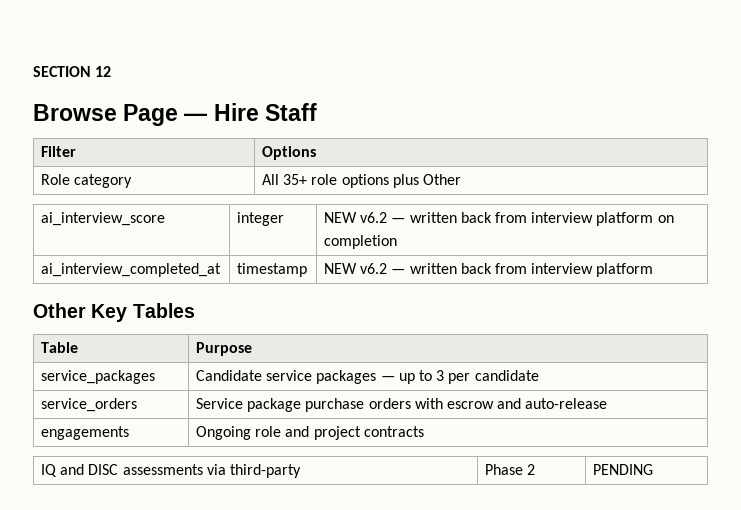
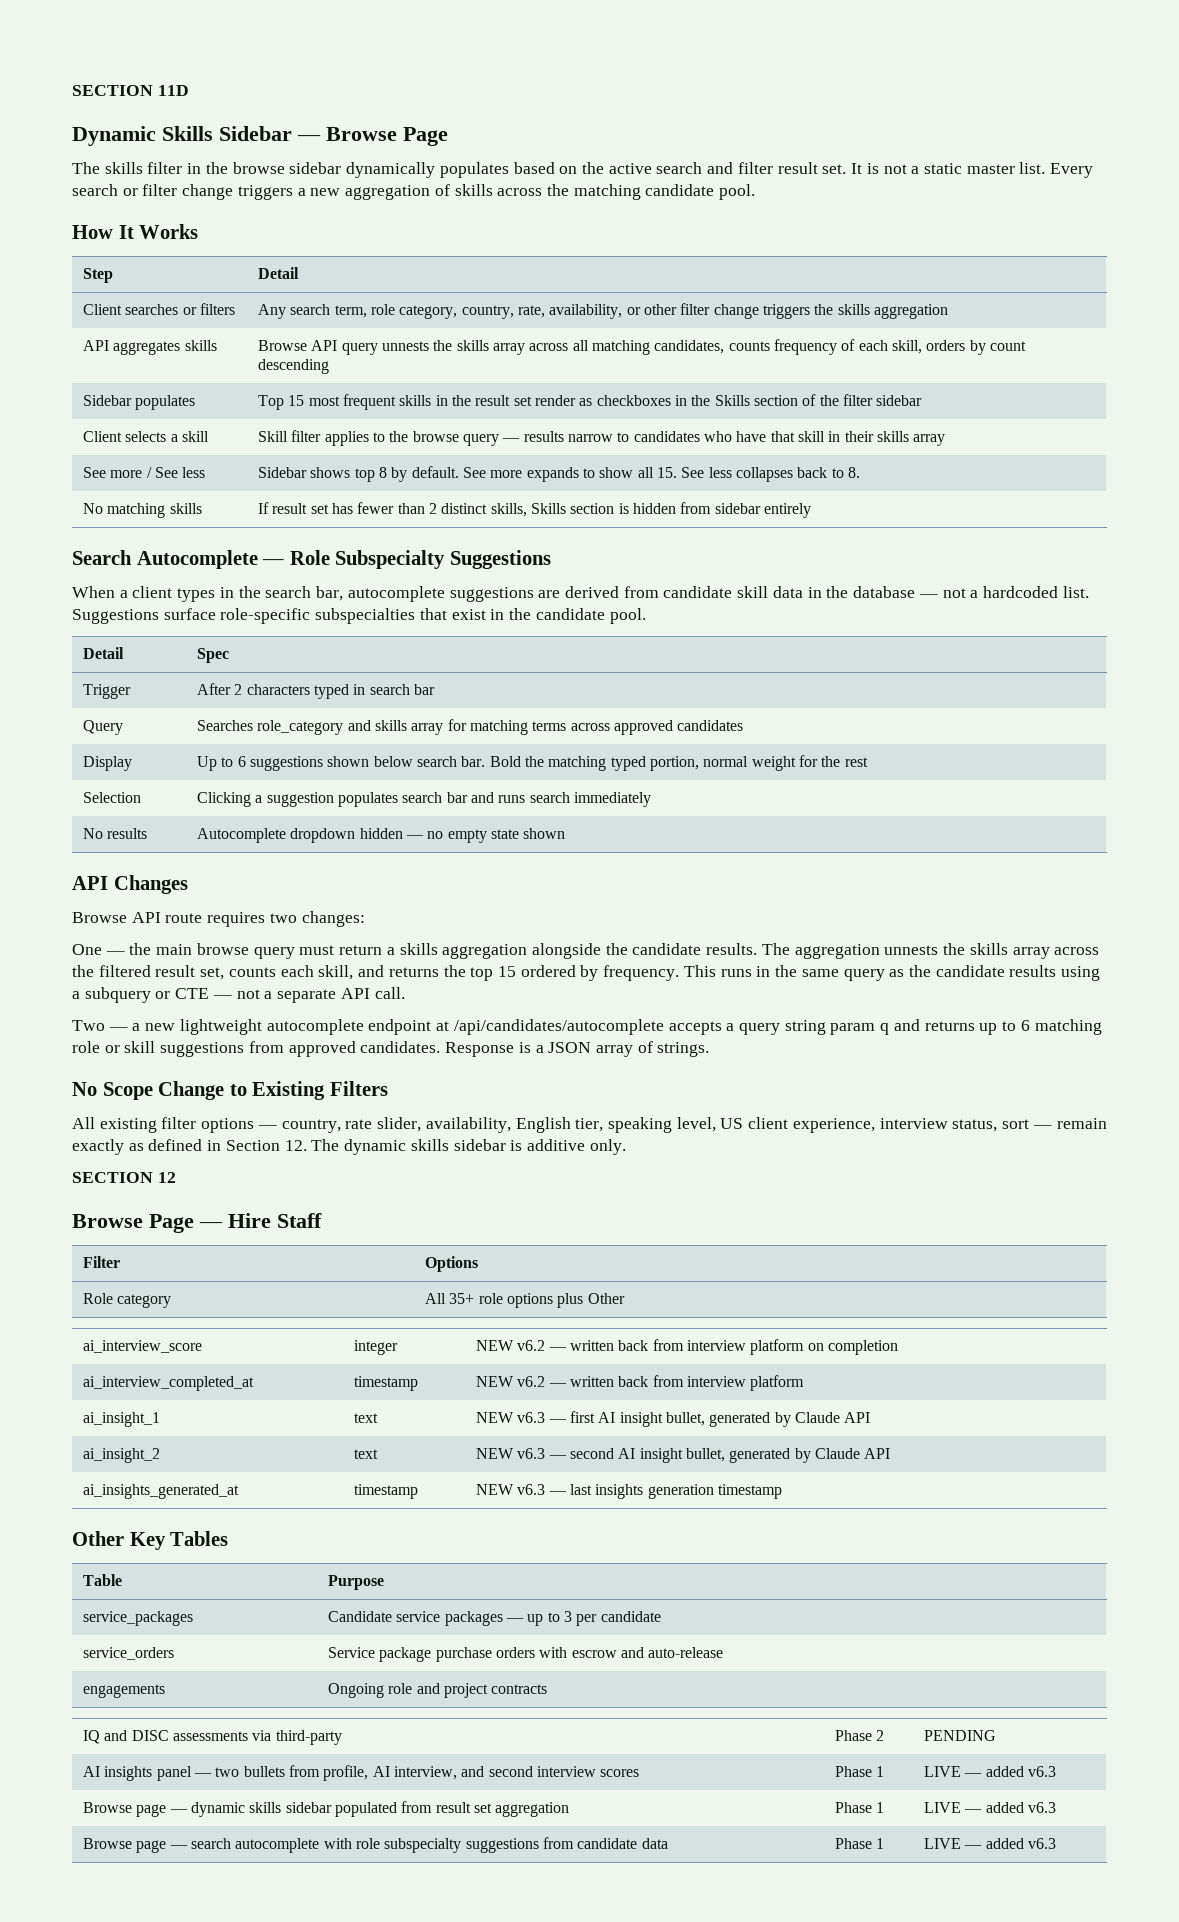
[33,66,91,77] SECTION -> [72,85,189,96] [72,126,448,146] [72,162,1094,178] [72,184,756,200] [72,224,199,239] [83,268,114,283] [258,267,300,279] [83,303,236,315] [258,303,948,319] [83,340,217,355] [258,339,1026,355] [258,359,330,374] [83,395,196,410] [258,394,923,410] [83,431,210,442] [258,430,946,446] [83,467,206,478] [258,466,860,482] [83,503,202,518] [258,502,811,518] [72,550,551,569] [72,586,1089,602] [72,608,646,624] [83,647,125,659] [197,648,230,663] [83,684,132,699] [197,683,436,699] [83,720,124,735] [197,719,744,735] [83,756,133,771] [197,755,868,771] [83,792,142,803] [197,792,652,807] [83,828,148,839] [197,828,566,843] [72,875,188,894] [72,911,365,927] [72,943,1100,959] [72,965,1101,981] [72,987,405,1003] [72,1019,1102,1035] [72,1041,710,1057] [72,1081,388,1100] [72,1117,1107,1133] [72,1139,626,1155] [72,1172,153,1183] SECTION 11D // Dynamic Skills Sidebar — Browse Page // The skills filter in the browse sidebar dynamically populates based on the active search and filter result set. It is not a static master list. Every search or filter change triggers a new aggregation of skills across the matching candidate pool. // How It Works // Step | Detail // Client searches or filters | Any search term, role category, country, rate, availability, or other filter change triggers the skills aggregation // API aggregates skills | Browse API query unnests the skills array across all matching candidates, counts frequency of each skill, orders by count descending // Sidebar populates | Top 15 most frequent skills in the result set render as checkboxes in the Skills section of the filter sidebar // Client selects a skill | Skill filter applies to the browse query — results narrow to candidates who have that skill in their skills array // See more / See less | Sidebar shows top 8 by default. See more expands to show all 15. See less collapses back to 8. // No matching skills | If result set has fewer than 2 distinct skills, Skills section is hidden from sidebar entirely // Search Autocomplete — Role Subspecialty Suggestions // When a client types in the search bar, autocomplete suggestions are derived from candidate skill data in the database — not a hardcoded list. Suggestions surface role-specific subspecialties that exist in the candidate pool. // Detail | Spec // Trigger | After 2 characters typed in search bar // Query | Searches role_category and skills array for matching terms across approved candidates // Display | Up to 6 suggestions shown below search bar. Bold the matching typed portion, normal weight for the rest // Selection | Clicking a suggestion populates search bar and runs search immediately // No results | Autocomplete dropdown hidden — no empty state shown // API Changes // Browse API route requires two changes: // One — the main browse query must return a skills aggregation alongside the candidate results. The aggregation unnests the skills array across the filtered result set, counts each skill, and returns the top 15 ordered by frequency. This runs in the same query as the candidate results using a subquery or CTE — not a separate API call. // Two — a new lightweight autocomplete endpoint at /api/candidates/autocomplete accepts a query string param q and returns up to 6 matching role or skill suggestions from approved candidates. Response is a JSON array of strings. // No Scope Change to Existing Filters // All existing filter options — country, rate slider, availability, English tier, speaking level, US client experience, interview status, sort — remain exactly as defined in Section 12. The dynamic skills sidebar is additive only. // SECTION
(654, 270) none -> [83,1412,161,1427] [354,1413,379,1423] [476,1411,871,1427] [83,1448,161,1463] [354,1449,379,1459] [476,1448,891,1463] [83,1484,240,1499] [354,1484,419,1499] [476,1484,783,1499] // ai_insight_1 | text | NEW v6.3 — first AI insight bullet, generated by Claude API // ai_insight_2 | text | NEW v6.3 — second AI insight bullet, generated by Claude API // ai_insights_generated_at | timestamp | NEW v6.3 — last insights generation timestamp
(654, 469) none -> [83,1765,640,1781] [835,1766,885,1777] [924,1766,1057,1777] [83,1801,570,1817] [835,1802,885,1813] [924,1802,1057,1813] [83,1837,668,1853] [835,1838,885,1849] [924,1838,1057,1849] // AI insights panel — two bullets from profile, AI interview, and second interview scores | Phase 1 | LIVE — added v6.3 // Browse page — dynamic skills sidebar populated from result set aggregation | Phase 1 | LIVE — added v6.3 // Browse page — search autocomplete with role subspecialty suggestions from candidate data | Phase 1 | LIVE — added v6.3

